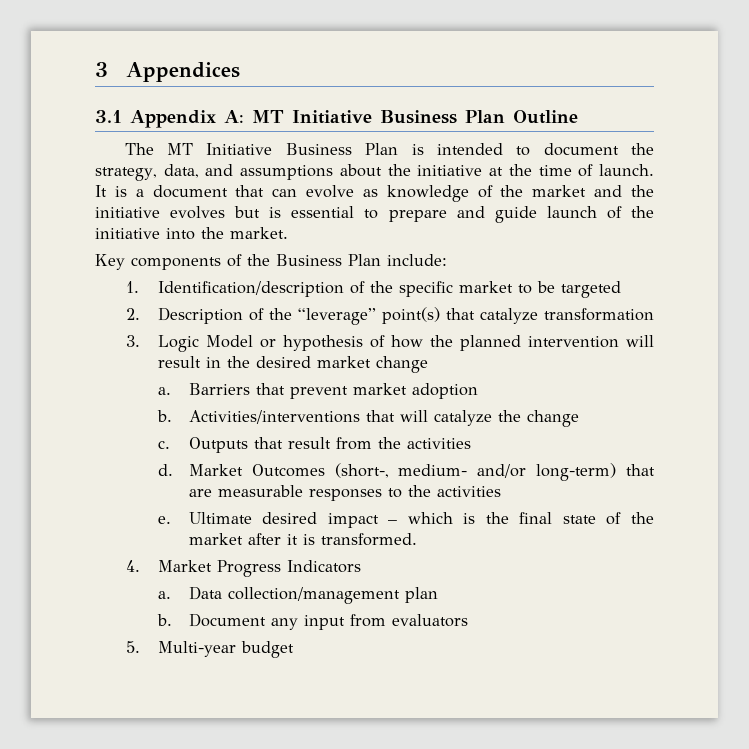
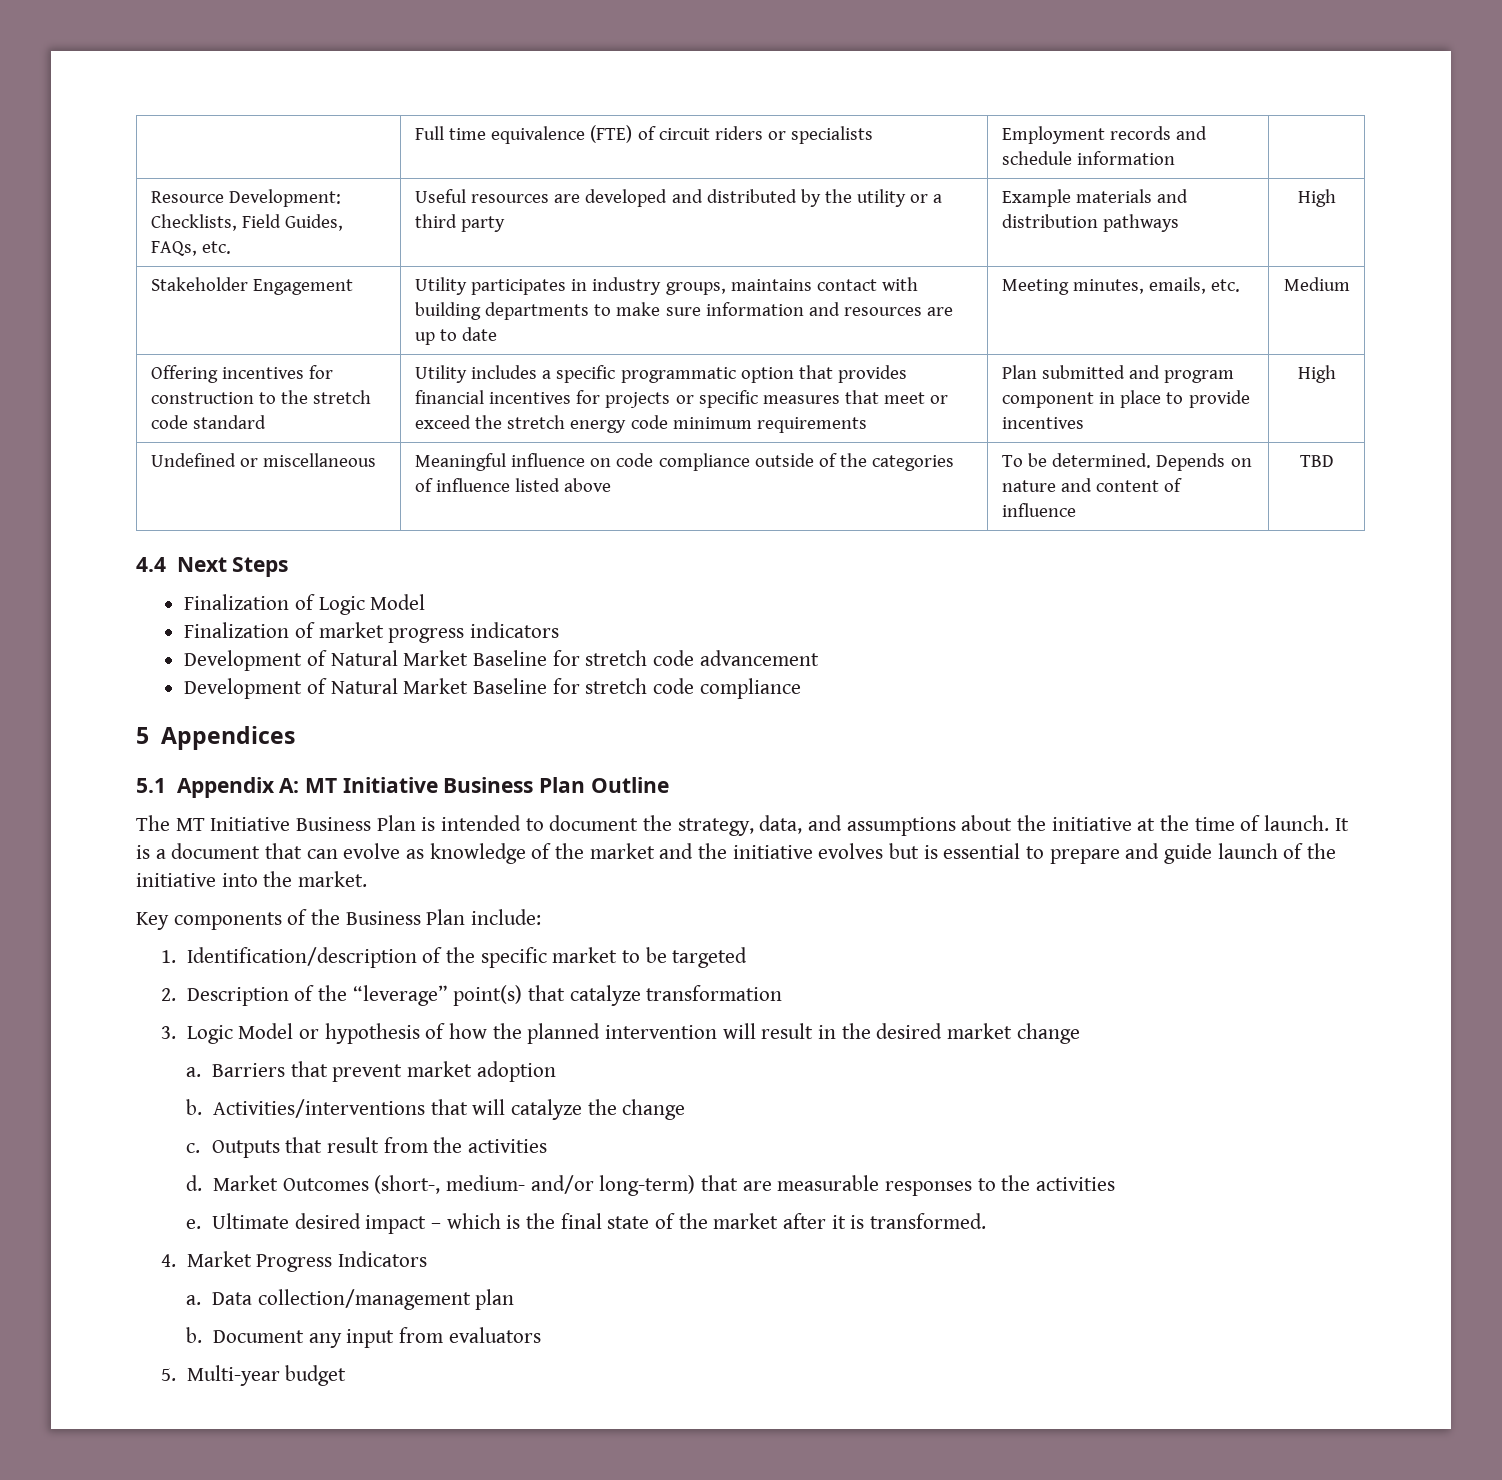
[95,62,108,77] 3 -> [414,125,874,144] [1001,126,1208,144] [1001,151,1176,165] [150,189,342,207] [150,214,344,231] [150,241,232,256] [414,189,943,207] [414,214,506,232] [1001,189,1189,207] [1001,214,1180,232] [1297,189,1336,207] [150,277,354,295] [414,277,918,295] [414,302,954,320] [414,327,498,345] [1001,277,1241,295] [1283,277,1350,291] [150,365,334,383] [150,390,372,404] [150,415,267,429] [414,365,907,383] [414,390,949,408] [414,415,867,433] [1001,365,1235,383] [1001,390,1250,408] [1001,417,1084,429] [1297,365,1336,383] [150,453,377,467] [414,453,955,471] [414,478,612,492] [1001,453,1252,471] [1001,478,1183,492] [1001,503,1076,517] [1299,455,1334,467] [136,557,289,577] [184,594,426,615] [184,622,559,643] [184,650,819,671] [184,678,801,699] [136,727,149,744] | Full time equivalence (FTE) of circuit riders or specialists | Employment records and schedule information | // Resource Development: Checklists, Field Guides, FAQs, etc. | Useful resources are developed and distributed by the utility or a third party | Example materials and distribution pathways | High // Stakeholder Engagement | Utility participates in industry groups, maintains contact with building departments to make sure information and resources are up to date | Meeting minutes, emails, etc. | Medium // Offering incentives for construction to the stretch code standard | Utility includes a specific programmatic option that provides financial incentives for projects or specific measures that meet or exceed the stretch energy code minimum requirements | Plan submitted and program component in place to provide incentives | High // Undefined or miscellaneous | Meaningful influence on code compliance outside of the categories of influence listed above | To be determined. Depends on nature and content of influence | TBD // 4.4 Next Steps // Finalization of Logic Model // Finalization of market progress indicators // Development of Natural Market Baseline for stretch code advancement // Development of Natural Market Baseline for stretch code compliance // 5
[95,110,122,123] 3.1 -> [136,778,166,793] 5.1

